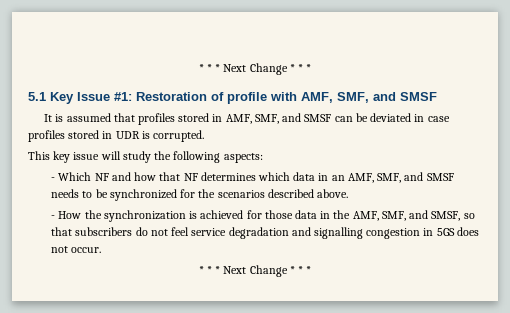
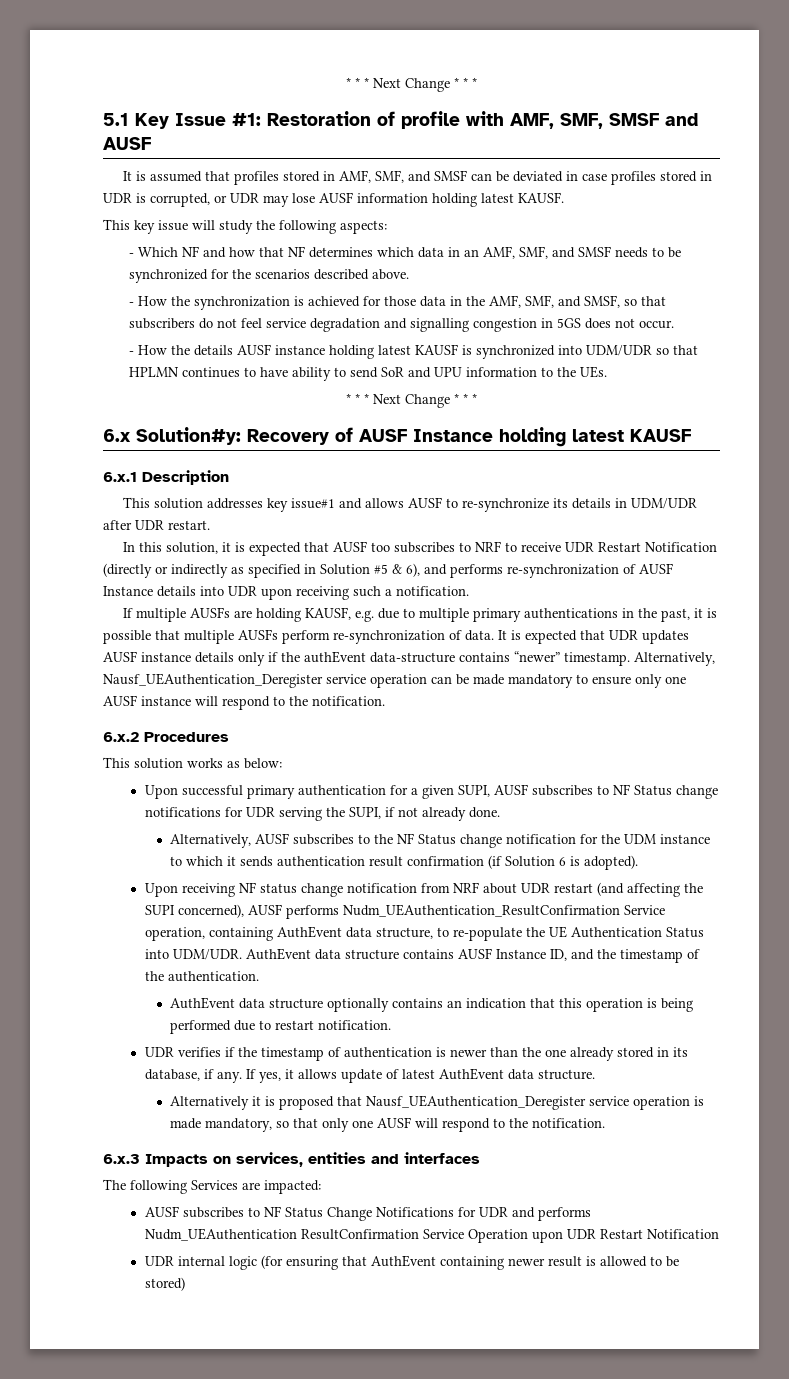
[373,92,437,101] and SMSF -> [609,113,698,126] [103,137,151,150] SMSF and AUSF
[153,130,205,142] corrupted. -> [150,192,564,207] corrupted, or UDR may lose AUSF information holding latest KAUSF.
[198,265,312,277] // * * * Next Change * * * -> [128,344,698,359] [128,366,607,381] [346,393,477,408] [103,427,691,447] [103,470,229,485] [123,497,698,512] [103,520,210,530] [123,541,718,556] [103,563,673,578] [103,586,469,600] [123,607,718,622] [103,629,689,644] [103,651,715,666] [103,673,686,688] [103,695,385,710] [103,732,229,742] [103,757,282,769] [144,784,718,799] [144,807,500,821] [170,833,711,848] [170,855,639,870] [144,882,703,897] [144,904,665,919] [144,926,704,941] [144,948,700,963] [144,971,259,982] [170,997,694,1012] [170,1020,392,1034] [144,1047,688,1061] [144,1068,595,1083] [170,1095,705,1110] [170,1117,606,1132] [103,1152,480,1167] [103,1179,321,1194] [144,1206,591,1221] [144,1228,719,1243] [144,1255,679,1270] [144,1277,185,1291] // - How the details AUSF instance holding latest KAUSF is synchronized into UDM/UDR so that HPLMN continues to have ability to send SoR and UPU information to the UEs. // * * * Next Change * * * // 6.x Solution#y: Recovery of AUSF Instance holding latest KAUSF // 6.x.1 Description // This solution addresses key issue#1 and allows AUSF to re-synchronize its details in UDM/UDR after UDR restart. // In this solution, it is expected that AUSF too subscribes to NRF to receive UDR Restart Notification (directly or indirectly as specified in Solution #5 & 6), and performs re-synchronization of AUSF Instance details into UDR upon receiving such a notification. // If multiple AUSFs are holding KAUSF, e.g. due to multiple primary authentications in the past, it is possible that multiple AUSFs perform re-synchronization of data. It is expected that UDR updates AUSF instance details only if the authEvent data-structure contains “newer” timestamp. Alternatively, Nausf_UEAuthentication_Deregister service operation can be made mandatory to ensure only one AUSF instance will respond to the notification. // 6.x.2 Procedures // This solution works as below: // Upon successful primary authentication for a given SUPI, AUSF subscribes to NF Status change notifications for UDR serving the SUPI, if not already done. // Alternatively, AUSF subscribes to the NF Status change notification for the UDM instance to which it sends authentication result confirmation (if Solution 6 is adopted). // Upon receiving NF status change notification from NRF about UDR restart (and affecting the SUPI concerned), AUSF performs Nudm_UEAuthentication_ResultConfirmation Service operation, containing AuthEvent data structure, to re-populate the UE Authentication Status into UDM/UDR. AuthEvent data structure contains AUSF Instance ID, and the timestamp of the authentication. // AuthEvent data structure optionally contains an indication that this operation is being performed due to restart notification. // UDR verifies if the timestamp of authentication is newer than the one already stored in its database, if any. If yes, it allows update of latest AuthEvent data structure. // Alternatively it is proposed that Nausf_UEAuthentication_Deregister service operation is made mandatory, so that only one AUSF will respond to the notification. // 6.x.3 Impacts on services, entities and interfaces // The following Services are impacted: // AUSF subscribes to NF Status Change Notifications for UDR and performs Nudm_UEAuthentication ResultConfirmation Service Operation upon UDR Restart Notification // UDR internal logic (for ensuring that AuthEvent containing newer result is allowed to be stored)

